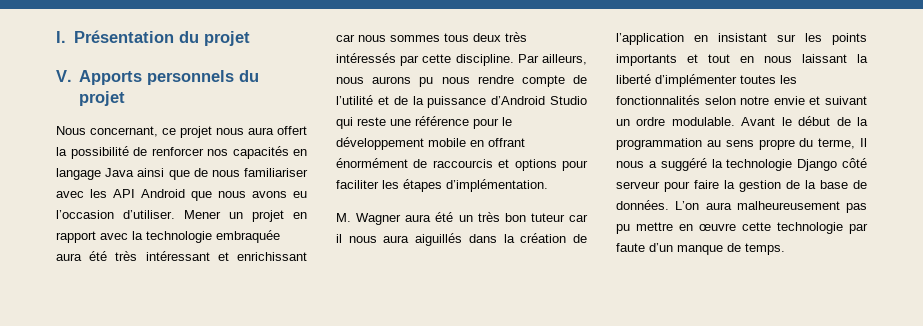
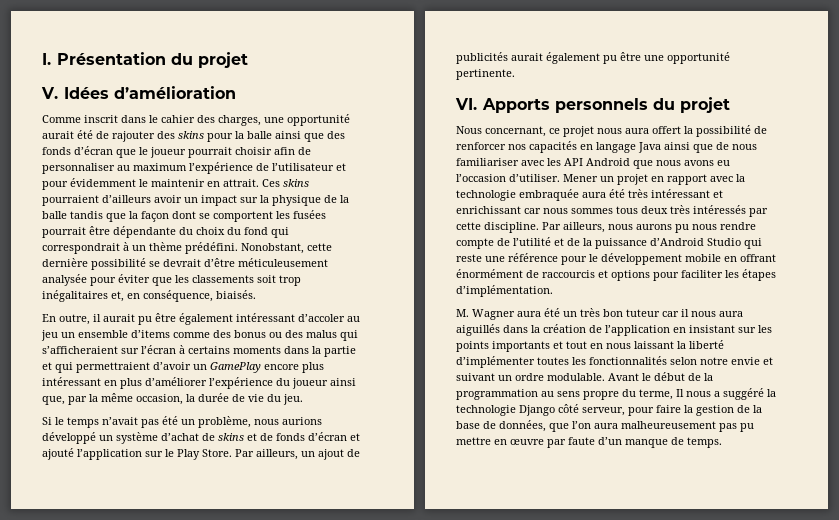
(72, 76) none -> [63,86,236,99] [42,114,350,126] [42,130,345,142] [42,146,311,158] [42,162,346,174] [42,178,309,190] [42,195,349,206] [42,210,326,222] [42,226,289,238] [42,242,332,254] [42,258,328,270] [42,274,301,286] [42,290,256,302] [42,313,360,325] [41,330,358,341] [42,345,356,357] [42,362,324,373] [42,377,356,389] [42,393,303,405] [42,416,322,428] [42,432,360,444] [42,448,360,460] [456,52,730,64] [456,69,515,80] [455,98,477,110] Idées d’amélioration // Comme inscrit dans le cahier des charges, une opportunité aurait été de rajouter des skins pour la balle ainsi que des fonds d’écran que le joueur pourrait choisir afin de personnaliser au maximum l’expérience de l’utilisateur et pour évidemment le maintenir en attrait. Ces skins pourraient d’ailleurs avoir un impact sur la physique de la balle tandis que la façon dont se comportent les fusées pourrait être dépendante du choix du fond qui correspondrait à un thème prédéfini. Nonobstant, cette dernière possibilité se devrait d’être méticuleusement analysée pour éviter que les classements soit trop inégalitaires et, en conséquence, biaisés. // En outre, il aurait pu être également intéressant d’accoler au jeu un ensemble d’items comme des bonus ou des malus qui s’afficheraient sur l’écran à certains moments dans la partie et qui permettraient d’avoir un GamePlay encore plus intéressant en plus d’améliorer l’expérience du joueur ainsi que, par la même occasion, la durée de vie du jeu. // Si le temps n’avait pas été un problème, nous aurions développé un système d’achat de skins et de fonds d’écran et ajouté l’application sur le Play Store. Par ailleurs, un ajout de publicités aurait également pu être une opportunité pertinente. // VI.
[616,181,660,189] serveur -> [582,407,625,416] serveur,
[616,200,700,210] données. L’on -> [499,420,591,432] données, que l’on
[742,222,843,234] cette technologie -> (544, 442) none

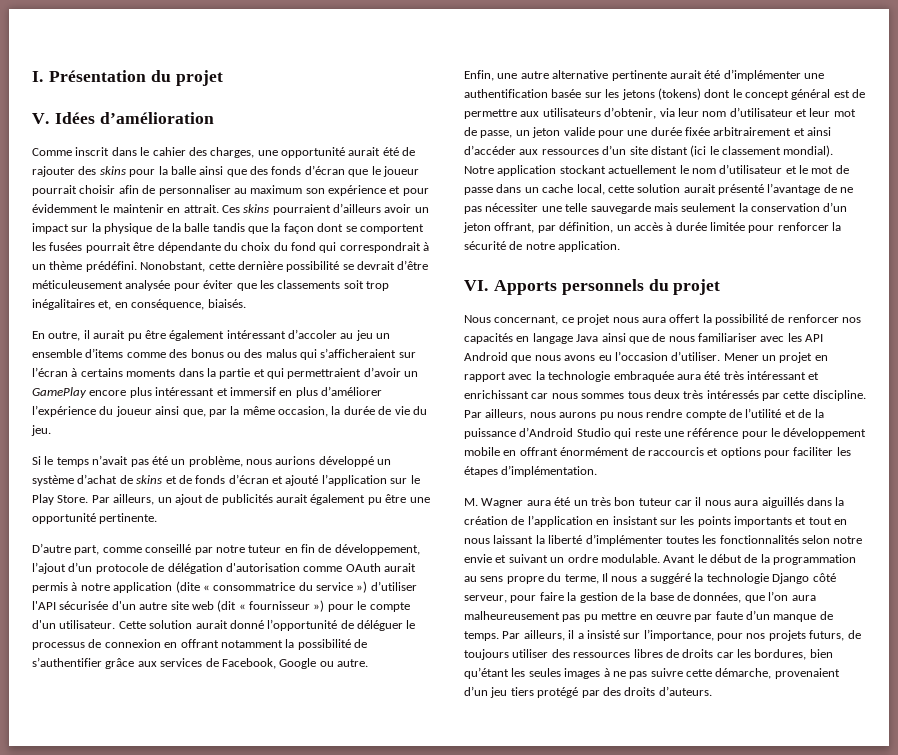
[189,162,334,174] l’expérience de l’utilisateur -> [305,185,386,196] son expérience
(101, 381) none -> [216,387,276,396] et immersif
(515, 74) none -> [32,543,420,555] [32,562,416,574] [32,581,417,593] [32,600,410,612] [32,619,416,631] [32,639,367,650] [32,657,368,669] [464,69,824,81] [464,88,866,100] [464,107,856,119] [464,127,832,138] [464,145,834,157] [464,164,849,176] [464,183,854,195] [464,202,848,214] [463,222,842,233] [464,241,621,252] // D’autre part, comme conseillé par notre tuteur en fin de développement, l’ajout d’un protocole de délégation d'autorisation comme OAuth aurait permis à notre application (dite « consommatrice du service ») d’utiliser l'API sécurisée d'un autre site web (dit « fournisseur ») pour le compte d'un utilisateur. Cette solution aurait donné l’opportunité de déléguer le processus de connexion en offrant notamment la possibilité de s’authentifier grâce aux services de Facebook, Google ou autre. // Enfin, une autre alternative pertinente aurait été d’implémenter une authentification basée sur les jetons (tokens) dont le concept général est de permettre aux utilisateurs d’obtenir, via leur nom d’utilisateur et leur mot de passe, un jeton valide pour une durée fixée arbitrairement et ainsi d’accéder aux ressources d’un site distant (ici le classement mondial). Notre application stockant actuellement le nom d’utilisateur et le mot de passe dans un cache local, cette solution aurait présenté l’avantage de ne pas nécessiter une telle sauvegarde mais seulement la conservation d’un jeton offrant, par définition, un accès à durée limitée pour renforcer la sécurité de notre application.
(722, 442) none -> [502,629,861,641] [464,649,833,660] [464,667,840,679] [464,686,712,698] Par ailleurs, il a insisté sur l’importance, pour nos projets futurs, de toujours utiliser des ressources libres de droits car les bordures, bien qu’étant les seules images à ne pas suivre cette démarche, provenaient d’un jeu tiers protégé par des droits d’auteurs.

